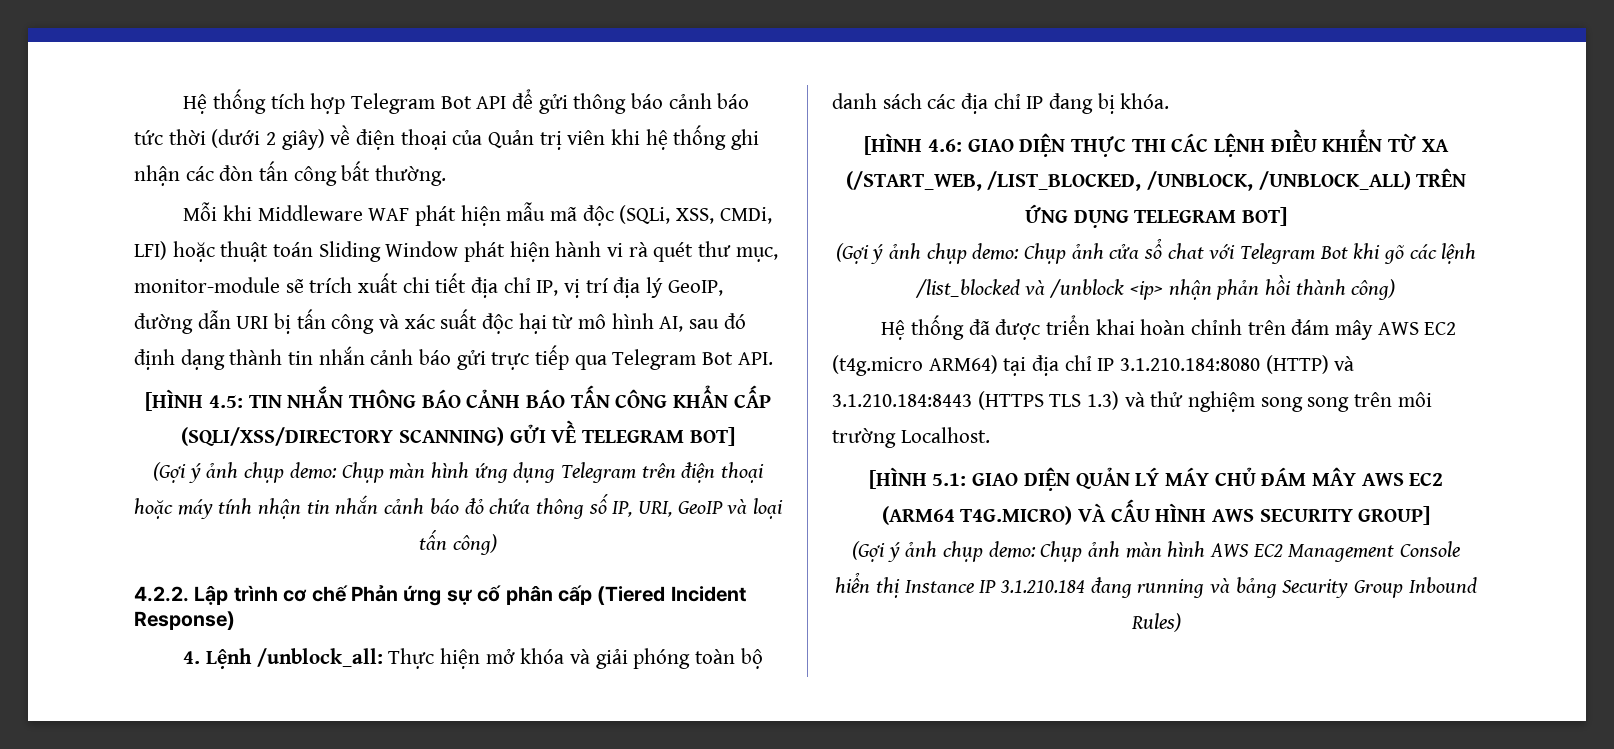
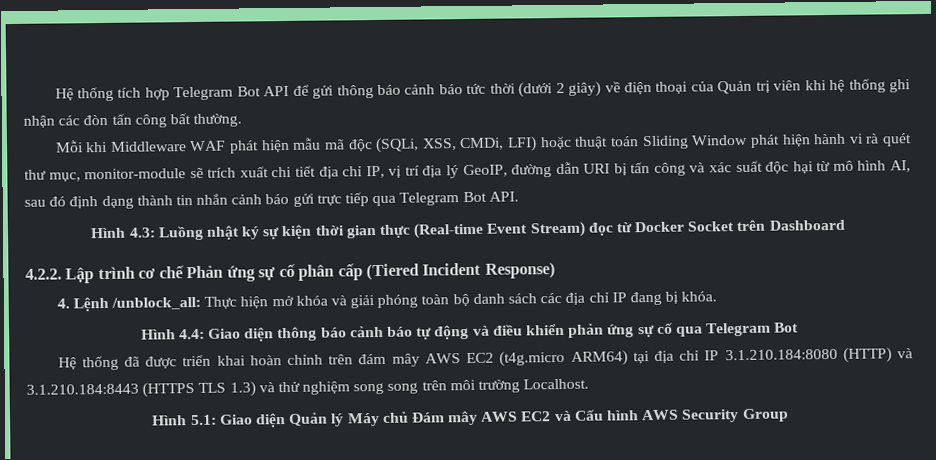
[145,385,771,411] [181,420,735,446] [153,462,764,483] [134,493,783,519] [419,529,497,555] [HÌNH 4.5: TIN NHẮN THÔNG BÁO CẢNH BÁO TẤN CÔNG KHẨN CẤP (SQLI/XSS/DIRECTORY SCANNING) GỬI VỀ TELEGRAM BOT] // (Gợi ý ảnh chụp demo: Chụp màn hình ứng dụng Telegram trên điện thoại hoặc máy tính nhận tin nhắn cảnh báo đỏ chứa thông số IP, URI, GeoIP và loại tấn công) -> [90,219,846,241] Hình 4.3: Luồng nhật ký sự kiện thời gian thực (Real-time Event Stream) đọc từ Docker Socket trên Dashboard
[864,129,1449,157] [845,168,1467,191] [1024,204,1288,228] [835,238,1477,264] [914,274,1396,300] [HÌNH 4.6: GIAO DIỆN THỰC THI CÁC LỆNH ĐIỀU KHIỂN TỪ XA (/START_WEB, /LIST_BLOCKED, /UNBLOCK, /UNBLOCK_ALL) TRÊN ỨNG DỤNG TELEGRAM BOT] // (Gợi ý ảnh chụp demo: Chụp ảnh cửa sổ chat với Telegram Bot khi gõ các lệnh /list_blocked và /unblock <ip> nhận phản hồi thành công) -> [140,322,800,342] Hình 4.4: Giao diện thông báo cảnh báo tự động và điều khiển phản ứng sự cố qua Telegram Bot
[868,467,1444,491] [881,499,1431,525] [851,541,1461,562] [835,572,1477,598] [1130,613,1181,632] [HÌNH 5.1: GIAO DIỆN QUẢN LÝ MÁY CHỦ ĐÁM MÂY AWS EC2 (ARM64 T4G.MICRO) VÀ CẤU HÌNH AWS SECURITY GROUP] // (Gợi ý ảnh chụp demo: Chụp ảnh màn hình AWS EC2 Management Console hiển thị Instance IP 3.1.210.184 đang running và bảng Security Group Inbound Rules) -> [152,408,789,428] Hình 5.1: Giao diện Quản lý Máy chủ Đám mây AWS EC2 và Cấu hình AWS Security Group

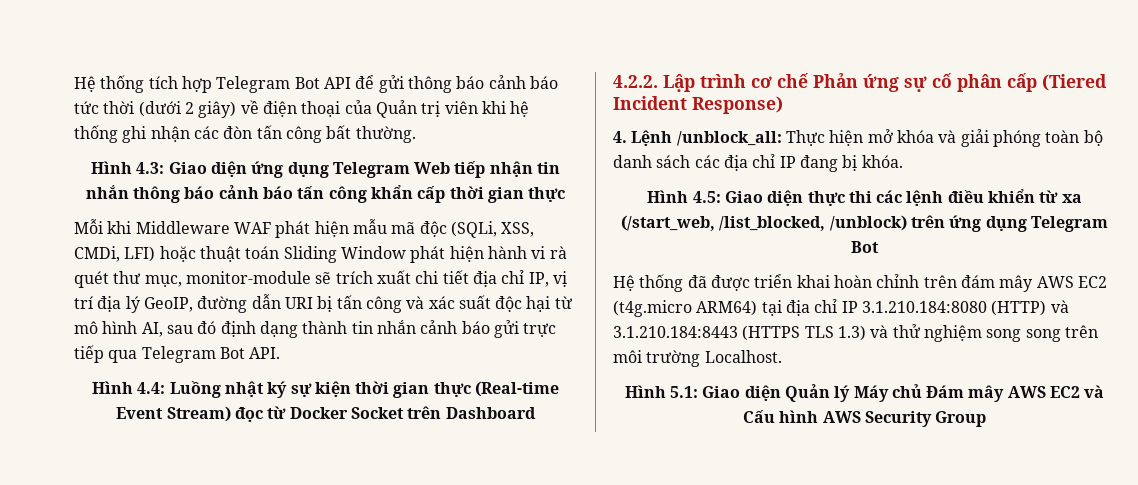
(243, 120) none -> [90,161,561,178] [85,185,566,203] // Hình 4.3: Giao diện ứng dụng Telegram Web tiếp nhận tin nhắn thông báo cảnh báo tấn công khẩn cấp thời gian thực
[128,227,156,238] 4.3: -> [137,382,166,394] 4.4:
[178,322,703,342] 4.4: Giao diện thông báo cảnh báo tự động và điều khiển phản ứng sự cố qua -> [692,189,1082,206] [621,215,1027,232] 4.5: Giao diện thực thi các lệnh điều khiển từ xa (/start_web, /list_blocked, /unblock) trên ứng dụng

